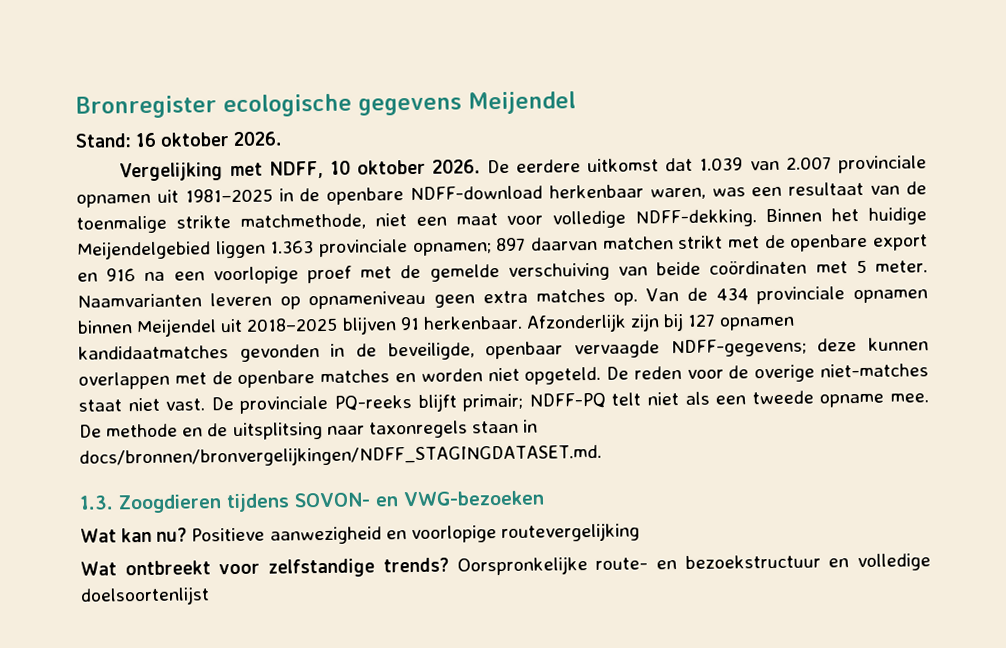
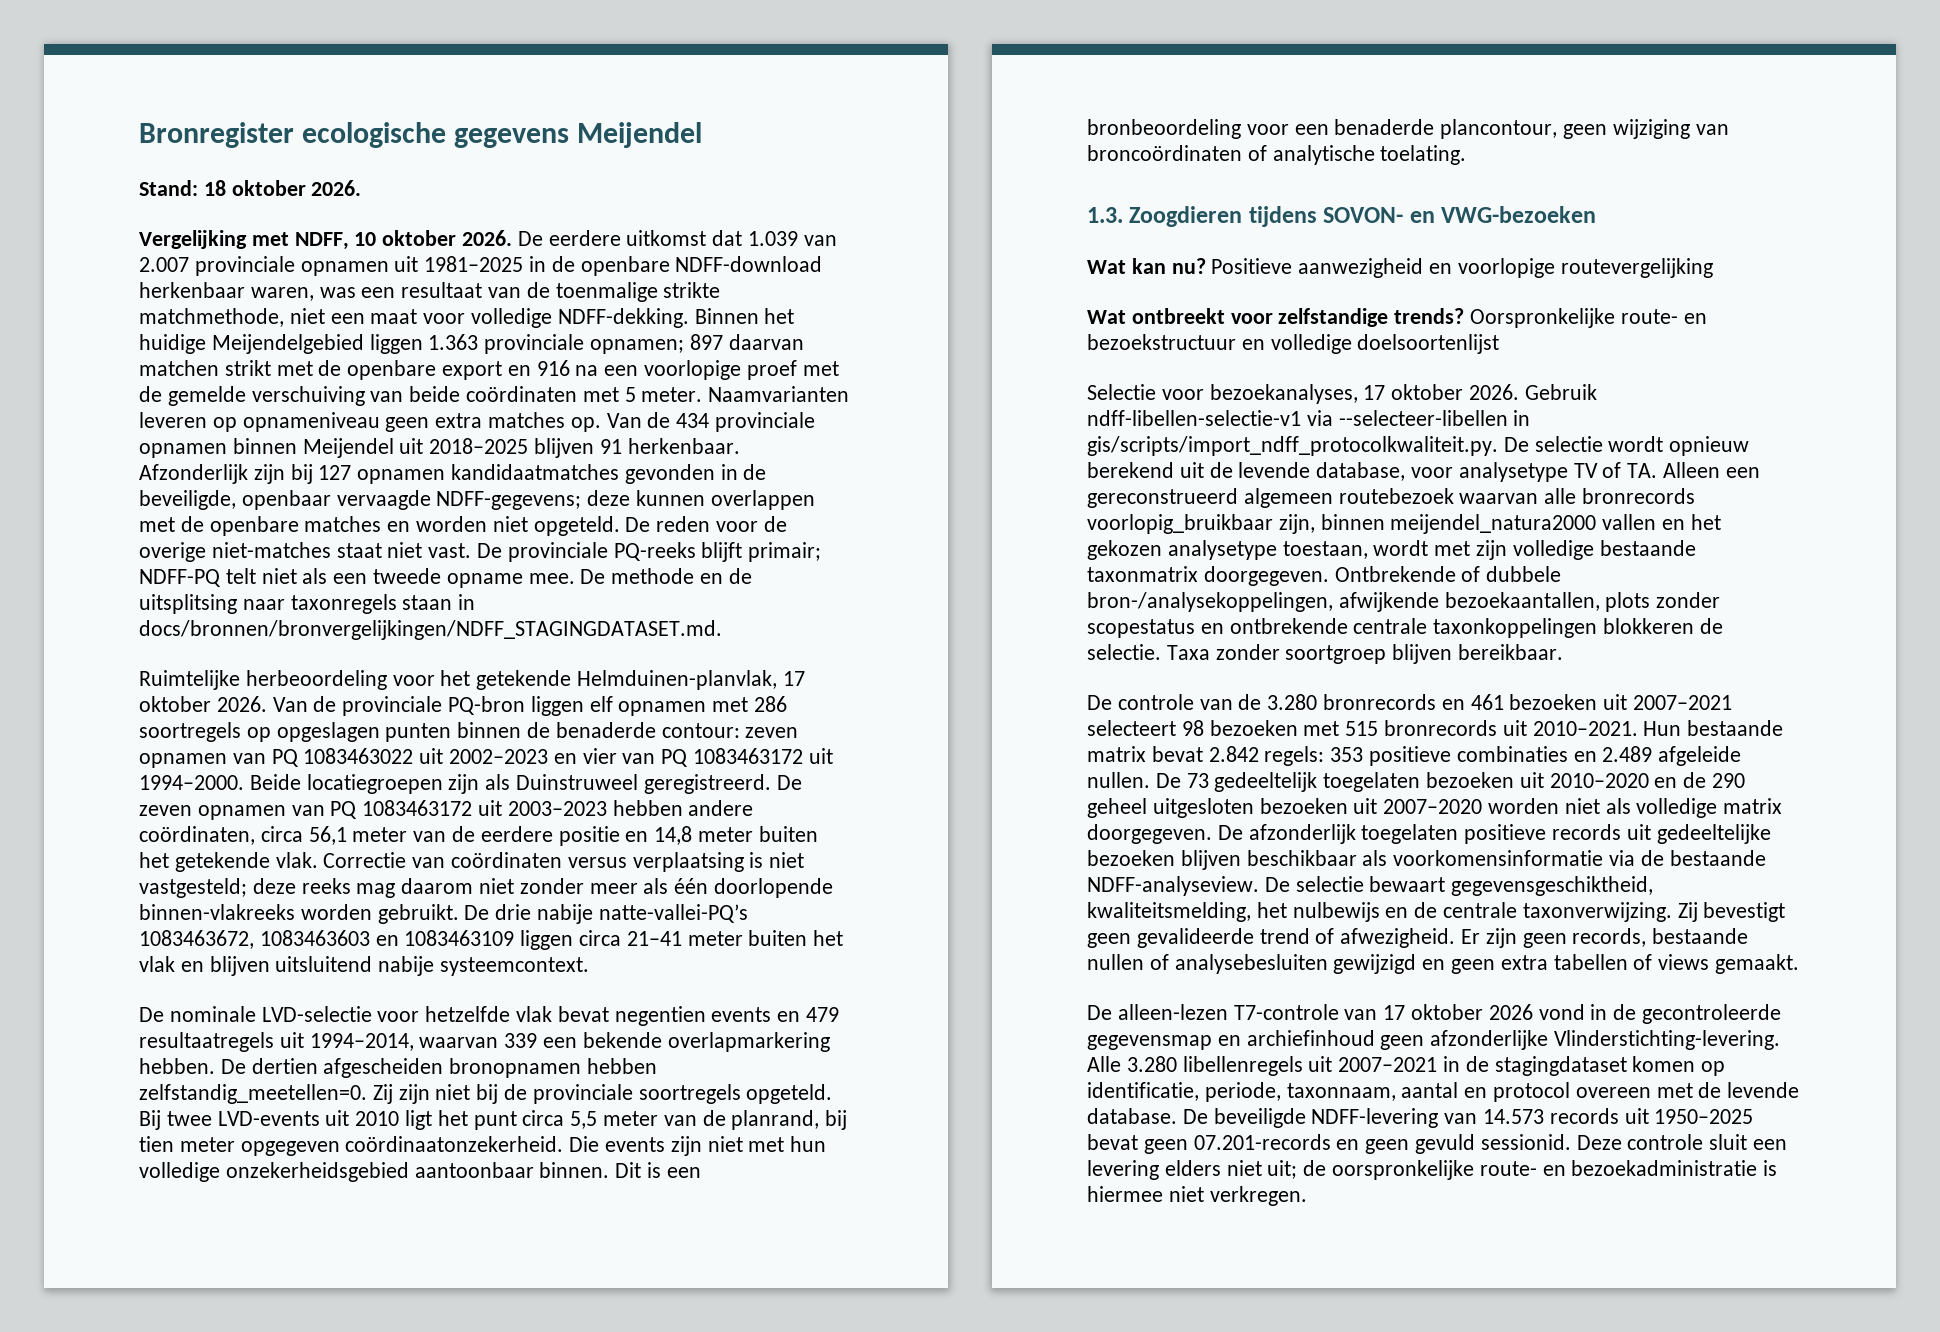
[135,132,157,148] 16 -> [203,180,226,196] 18
(602, 455) none -> [139,670,805,690] [139,696,788,716] [139,722,799,742] [139,748,833,768] [139,774,802,794] [139,800,754,820] [139,826,818,846] [139,852,805,872] [139,878,834,898] [139,904,748,924] [139,930,844,950] [139,956,590,976] [139,1006,840,1026] [139,1032,830,1052] [139,1058,658,1078] [139,1084,833,1104] [139,1110,848,1130] [139,1136,827,1156] [139,1162,701,1182] [1087,119,1729,139] [1087,145,1467,165] // Ruimtelijke herbeoordeling voor het getekende Helmduinen-planvlak, 17 oktober 2026. Van de provinciale PQ-bron liggen elf opnamen met 286 soortregels op opgeslagen punten binnen de benaderde contour: zeven opnamen van PQ 1083463022 uit 2002–2023 en vier van PQ 1083463172 uit 1994–2000. Beide locatiegroepen zijn als Duinstruweel geregistreerd. De zeven opnamen van PQ 1083463172 uit 2003–2023 hebben andere coördinaten, circa 56,1 meter van de eerdere positie en 14,8 meter buiten het getekende vlak. Correctie van coördinaten versus verplaatsing is niet vastgesteld; deze reeks mag daarom niet zonder meer als één doorlopende binnen-vlakreeks worden gebruikt. De drie nabije natte-vallei-PQ’s 1083463672, 1083463603 en 1083463109 liggen circa 21–41 meter buiten het vlak en blijven uitsluitend nabije systeemcontext. // De nominale LVD-selectie voor hetzelfde vlak bevat negentien events en 479 resultaatregels uit 1994–2014, waarvan 339 een bekende overlapmarkering hebben. De dertien afgescheiden bronopnamen hebben zelfstandig_meetellen=0. Zij zijn niet bij de provinciale soortregels opgeteld. Bij twee LVD-events uit 2010 ligt het punt circa 5,5 meter van de planrand, bij tien meter opgegeven coördinaatonzekerheid. Die events zijn niet met hun volledige onzekerheidsgebied aantoonbaar binnen. Dit is een bronbeoordeling voor een benaderde plancontour, geen wijziging van broncoördinaten of analytische toelating.
(210, 596) none -> [1087,384,1597,404] [1087,410,1531,426] [1087,436,1750,456] [1087,462,1760,482] [1087,488,1696,508] [1087,514,1721,534] [1087,540,1696,560] [1087,566,1562,586] [1087,592,1721,612] [1087,618,1723,638] [1087,644,1564,664] [1087,694,1733,710] [1087,720,1784,736] [1087,746,1742,766] [1087,772,1746,792] [1087,798,1783,818] [1087,824,1771,844] [1087,850,1766,870] [1087,876,1654,896] [1087,902,1786,922] [1087,928,1749,948] [1087,954,1800,974] [1087,1004,1782,1024] [1087,1030,1781,1050] [1087,1056,1726,1076] [1087,1082,1800,1102] [1087,1108,1754,1128] [1087,1134,1788,1154] [1087,1160,1778,1180] [1087,1186,1307,1206] // Selectie voor bezoekanalyses, 17 oktober 2026. Gebruik ndff-libellen-selectie-v1 via --selecteer-libellen in gis/scripts/import_ndff_protocolkwaliteit.py. De selectie wordt opnieuw berekend uit de levende database, voor analysetype TV of TA. Alleen een gereconstrueerd algemeen routebezoek waarvan alle bronrecords voorlopig_bruikbaar zijn, binnen meijendel_natura2000 vallen en het gekozen analysetype toestaan, wordt met zijn volledige bestaande taxonmatrix doorgegeven. Ontbrekende of dubbele bron-/analysekoppelingen, afwijkende bezoekaantallen, plots zonder scopestatus en ontbrekende centrale taxonkoppelingen blokkeren de selectie. Taxa zonder soortgroep blijven bereikbaar. // De controle van de 3.280 bronrecords en 461 bezoeken uit 2007–2021 selecteert 98 bezoeken met 515 bronrecords uit 2010–2021. Hun bestaande matrix bevat 2.842 regels: 353 positieve combinaties en 2.489 afgeleide nullen. De 73 gedeeltelijk toegelaten bezoeken uit 2010–2020 en de 290 geheel uitgesloten bezoeken uit 2007–2020 worden niet als volledige matrix doorgegeven. De afzonderlijk toegelaten positieve records uit gedeeltelijke bezoeken blijven beschikbaar als voorkomensinformatie via de bestaande NDFF-analyseview. De selectie bewaart gegevensgeschiktheid, kwaliteitsmelding, het nulbewijs en de centrale taxonverwijzing. Zij bevestigt geen gevalideerde trend of afwezigheid. Er zijn geen records, bestaande nullen of analysebesluiten gewijzigd en geen extra tabellen of views gemaakt. // De alleen-lezen T7-controle van 17 oktober 2026 vond in de gecontroleerde gegevensmap en archiefinhoud geen afzonderlijke Vlinderstichting-levering. Alle 3.280 libellenregels uit 2007–2021 in de stagingdataset komen op identificatie, periode, taxonnaam, aantal en protocol overeen met de levende database. De beveiligde NDFF-levering van 14.573 records uit 1950–2025 bevat geen 07.201-records en geen gevuld sessionid. Deze controle sluit een levering elders niet uit; de oorspronkelijke route- en bezoekadministratie is hiermee niet verkregen.

